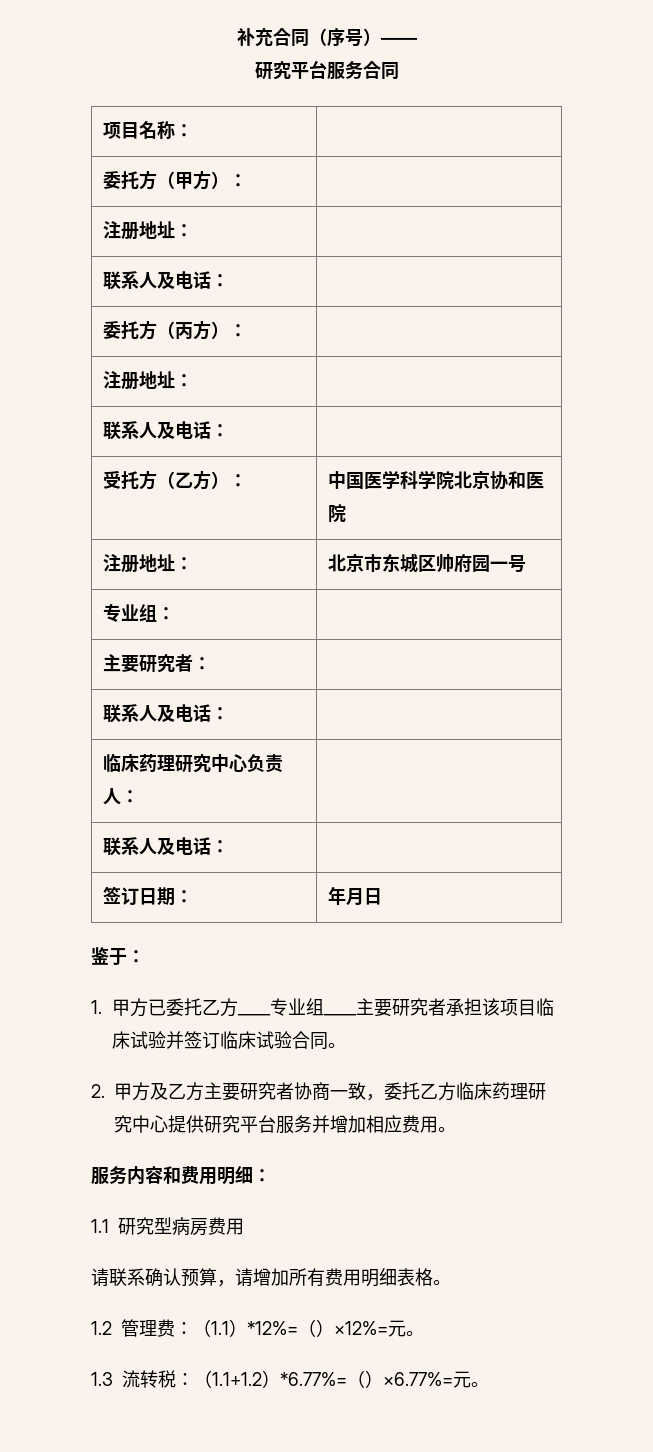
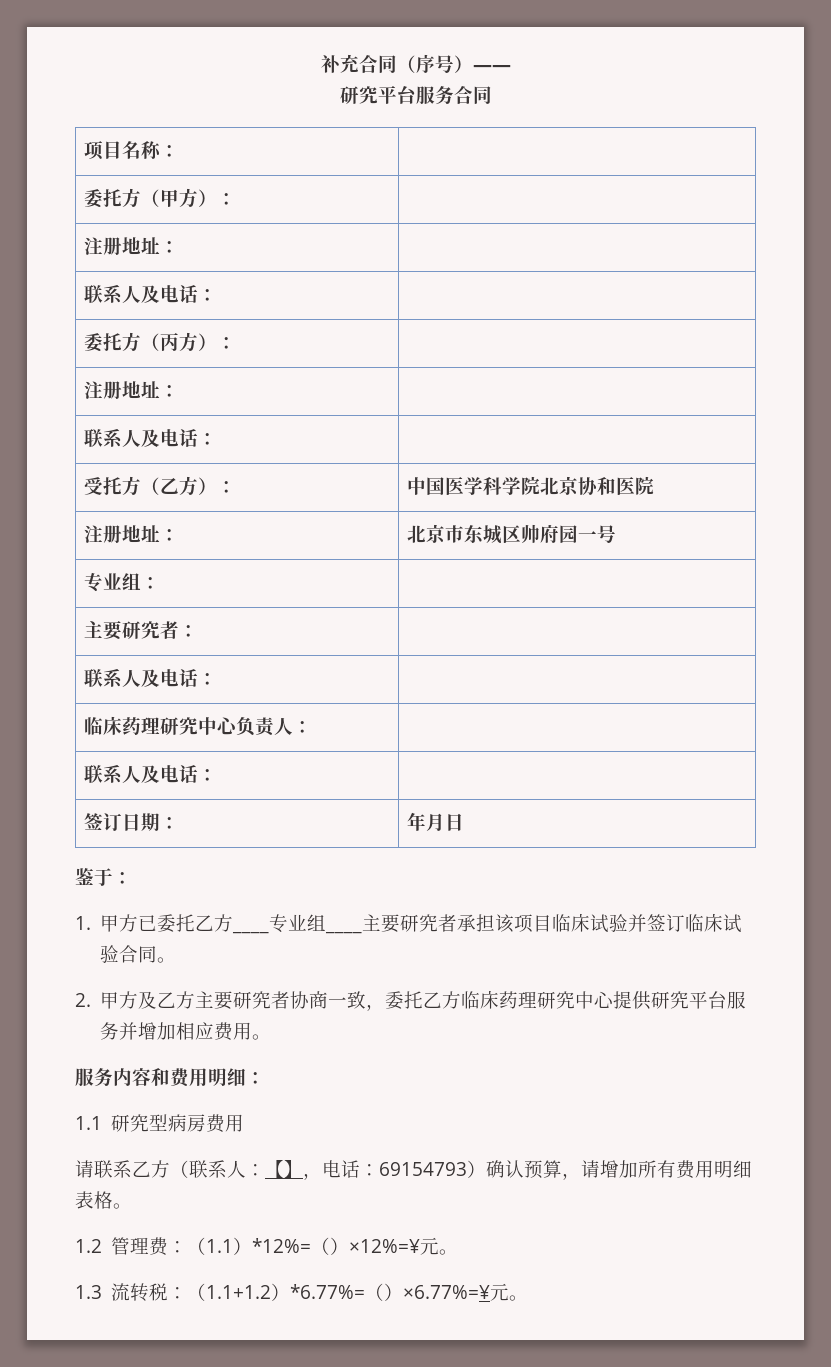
(145, 1277) none -> [132,1160,486,1180] 乙方（联系人：【】，电话：69154793）
[334,1321,388,1335] ×12%= -> [349,1239,421,1253] ×12%=¥
[383,1372,453,1386] ×6.77%= -> [403,1285,491,1299] ×6.77%=¥

